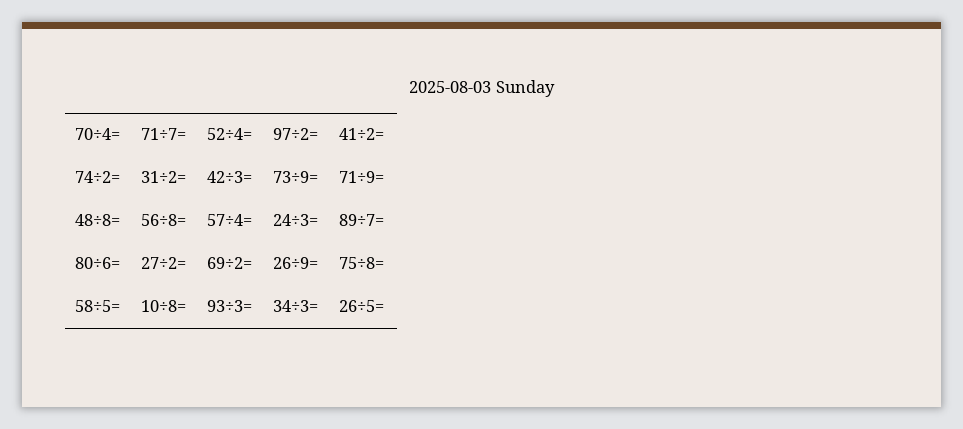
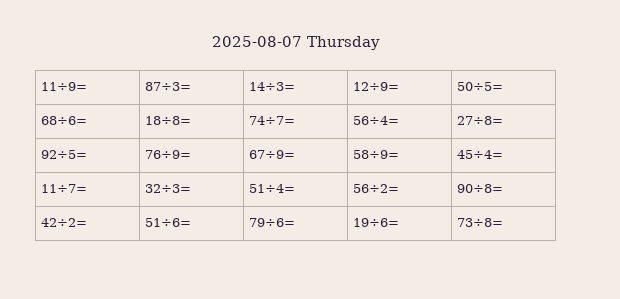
[409,80,555,97] [75,128,121,140] [141,128,187,140] [207,128,253,140] [273,128,319,140] [339,128,385,140] [75,171,121,183] [141,171,187,183] [207,171,253,183] [273,171,319,183] [339,171,385,183] [75,214,121,226] [141,214,187,226] [207,214,253,226] [273,214,319,226] [339,214,385,226] [75,257,121,269] [141,257,187,269] [207,257,253,269] [273,257,319,269] [339,257,385,269] [75,300,121,312] [141,300,187,312] [207,300,253,312] [273,300,319,312] [339,300,385,312] 2025-08-03 Sunday // 70÷4= | 71÷7= | 52÷4= | 97÷2= | 41÷2= // 74÷2= | 31÷2= | 42÷3= | 73÷9= | 71÷9= // 48÷8= | 56÷8= | 57÷4= | 24÷3= | 89÷7= // 80÷6= | 27÷2= | 69÷2= | 26÷9= | 75÷8= // 58÷5= | 10÷8= | 93÷3= | 34÷3= | 26÷5= -> [212,36,380,50] [40,82,87,91] [144,82,191,91] [248,82,295,91] [352,82,399,91] [456,82,503,91] [40,116,87,125] [144,116,191,125] [248,116,295,125] [352,116,399,125] [456,116,503,125] [40,150,87,159] [144,150,191,159] [248,150,295,159] [352,150,399,159] [456,150,503,159] [40,184,87,193] [144,184,191,193] [248,184,295,193] [352,184,399,193] [456,184,503,193] [40,218,87,227] [144,218,191,227] [248,218,295,227] [352,218,399,227] [456,218,503,227] 2025-08-07 Thursday // 11÷9= | 87÷3= | 14÷3= | 12÷9= | 50÷5= // 68÷6= | 18÷8= | 74÷7= | 56÷4= | 27÷8= // 92÷5= | 76÷9= | 67÷9= | 58÷9= | 45÷4= // 11÷7= | 32÷3= | 51÷4= | 56÷2= | 90÷8= // 42÷2= | 51÷6= | 79÷6= | 19÷6= | 73÷8=

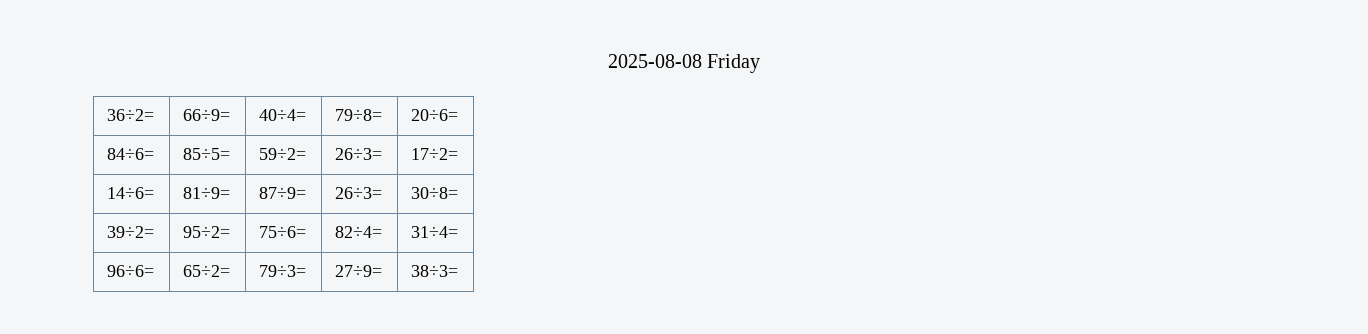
[212,36,380,50] [40,82,87,91] [144,82,191,91] [248,82,295,91] [352,82,399,91] [456,82,503,91] [40,116,87,125] [144,116,191,125] [248,116,295,125] [352,116,399,125] [456,116,503,125] [40,150,87,159] [144,150,191,159] [248,150,295,159] [352,150,399,159] [456,150,503,159] [40,184,87,193] [144,184,191,193] [248,184,295,193] [352,184,399,193] [456,184,503,193] [40,218,87,227] [144,218,191,227] [248,218,295,227] [352,218,399,227] [456,218,503,227] 2025-08-07 Thursday // 11÷9= | 87÷3= | 14÷3= | 12÷9= | 50÷5= // 68÷6= | 18÷8= | 74÷7= | 56÷4= | 27÷8= // 92÷5= | 76÷9= | 67÷9= | 58÷9= | 45÷4= // 11÷7= | 32÷3= | 51÷4= | 56÷2= | 90÷8= // 42÷2= | 51÷6= | 79÷6= | 19÷6= | 73÷8= -> [607,54,761,73] [107,109,155,121] [183,109,231,121] [259,109,307,121] [335,109,383,121] [411,109,459,121] [107,148,155,160] [183,148,231,160] [259,148,307,160] [335,148,383,160] [411,148,459,160] [107,187,155,199] [183,187,231,199] [259,187,307,199] [335,187,383,199] [411,187,459,199] [107,226,155,238] [183,226,231,238] [259,226,307,238] [335,226,383,238] [411,226,459,238] [107,265,155,277] [183,265,231,277] [259,265,307,277] [335,265,383,277] [411,265,459,277] 2025-08-08 Friday // 36÷2= | 66÷9= | 40÷4= | 79÷8= | 20÷6= // 84÷6= | 85÷5= | 59÷2= | 26÷3= | 17÷2= // 14÷6= | 81÷9= | 87÷9= | 26÷3= | 30÷8= // 39÷2= | 95÷2= | 75÷6= | 82÷4= | 31÷4= // 96÷6= | 65÷2= | 79÷3= | 27÷9= | 38÷3=

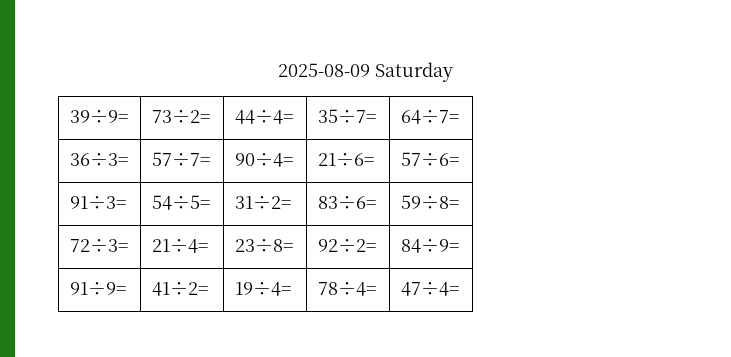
[607,54,761,73] [107,109,155,121] [183,109,231,121] [259,109,307,121] [335,109,383,121] [411,109,459,121] [107,148,155,160] [183,148,231,160] [259,148,307,160] [335,148,383,160] [411,148,459,160] [107,187,155,199] [183,187,231,199] [259,187,307,199] [335,187,383,199] [411,187,459,199] [107,226,155,238] [183,226,231,238] [259,226,307,238] [335,226,383,238] [411,226,459,238] [107,265,155,277] [183,265,231,277] [259,265,307,277] [335,265,383,277] [411,265,459,277] 2025-08-08 Friday // 36÷2= | 66÷9= | 40÷4= | 79÷8= | 20÷6= // 84÷6= | 85÷5= | 59÷2= | 26÷3= | 17÷2= // 14÷6= | 81÷9= | 87÷9= | 26÷3= | 30÷8= // 39÷2= | 95÷2= | 75÷6= | 82÷4= | 31÷4= // 96÷6= | 65÷2= | 79÷3= | 27÷9= | 38÷3= -> [278,62,453,82] [69,110,128,123] [151,110,210,123] [234,110,293,124] [317,109,376,123] [400,110,459,124] [69,153,128,166] [151,152,210,166] [234,153,293,167] [317,153,374,166] [400,152,459,166] [69,196,126,209] [151,195,210,210] [234,196,291,209] [317,196,376,209] [400,195,459,209] [69,239,128,252] [151,239,208,253] [234,239,293,252] [317,239,376,252] [400,239,459,253] [69,282,126,295] [151,282,208,296] [234,282,291,296] [317,282,376,296] [400,282,459,296] 2025-08-09 Saturday // 39÷9= | 73÷2= | 44÷4= | 35÷7= | 64÷7= // 36÷3= | 57÷7= | 90÷4= | 21÷6= | 57÷6= // 91÷3= | 54÷5= | 31÷2= | 83÷6= | 59÷8= // 72÷3= | 21÷4= | 23÷8= | 92÷2= | 84÷9= // 91÷9= | 41÷2= | 19÷4= | 78÷4= | 47÷4=

